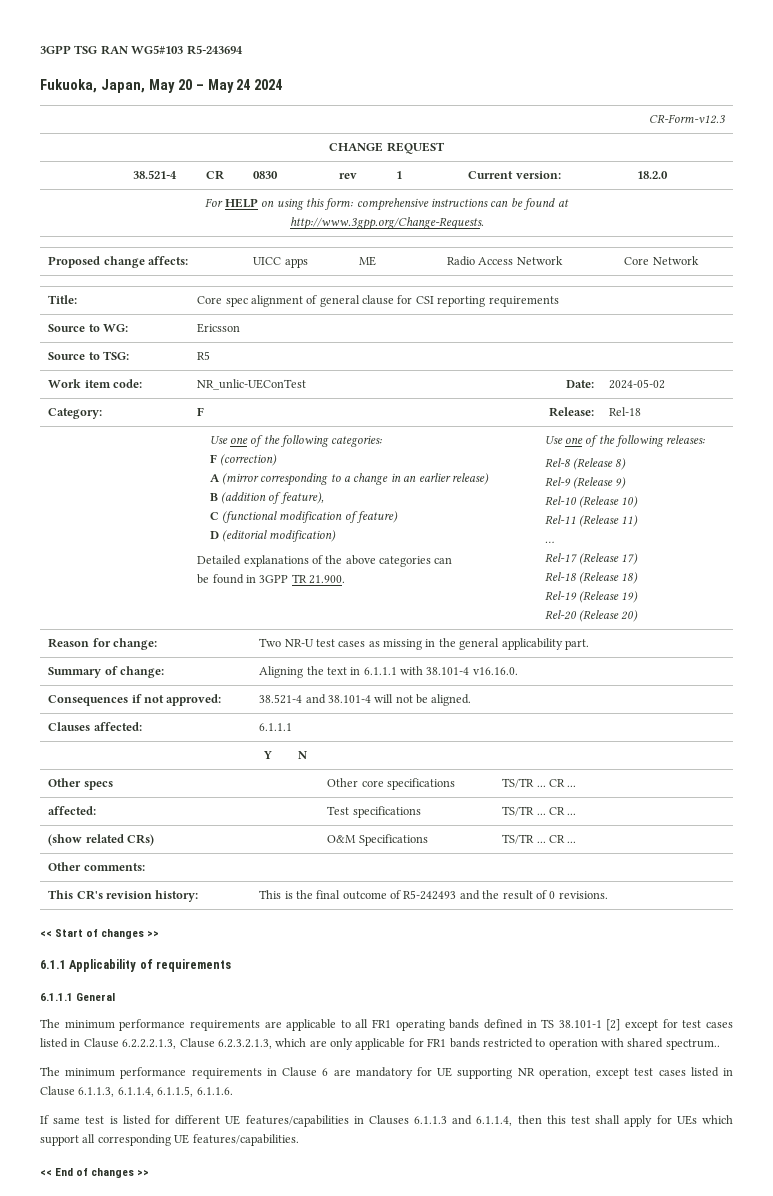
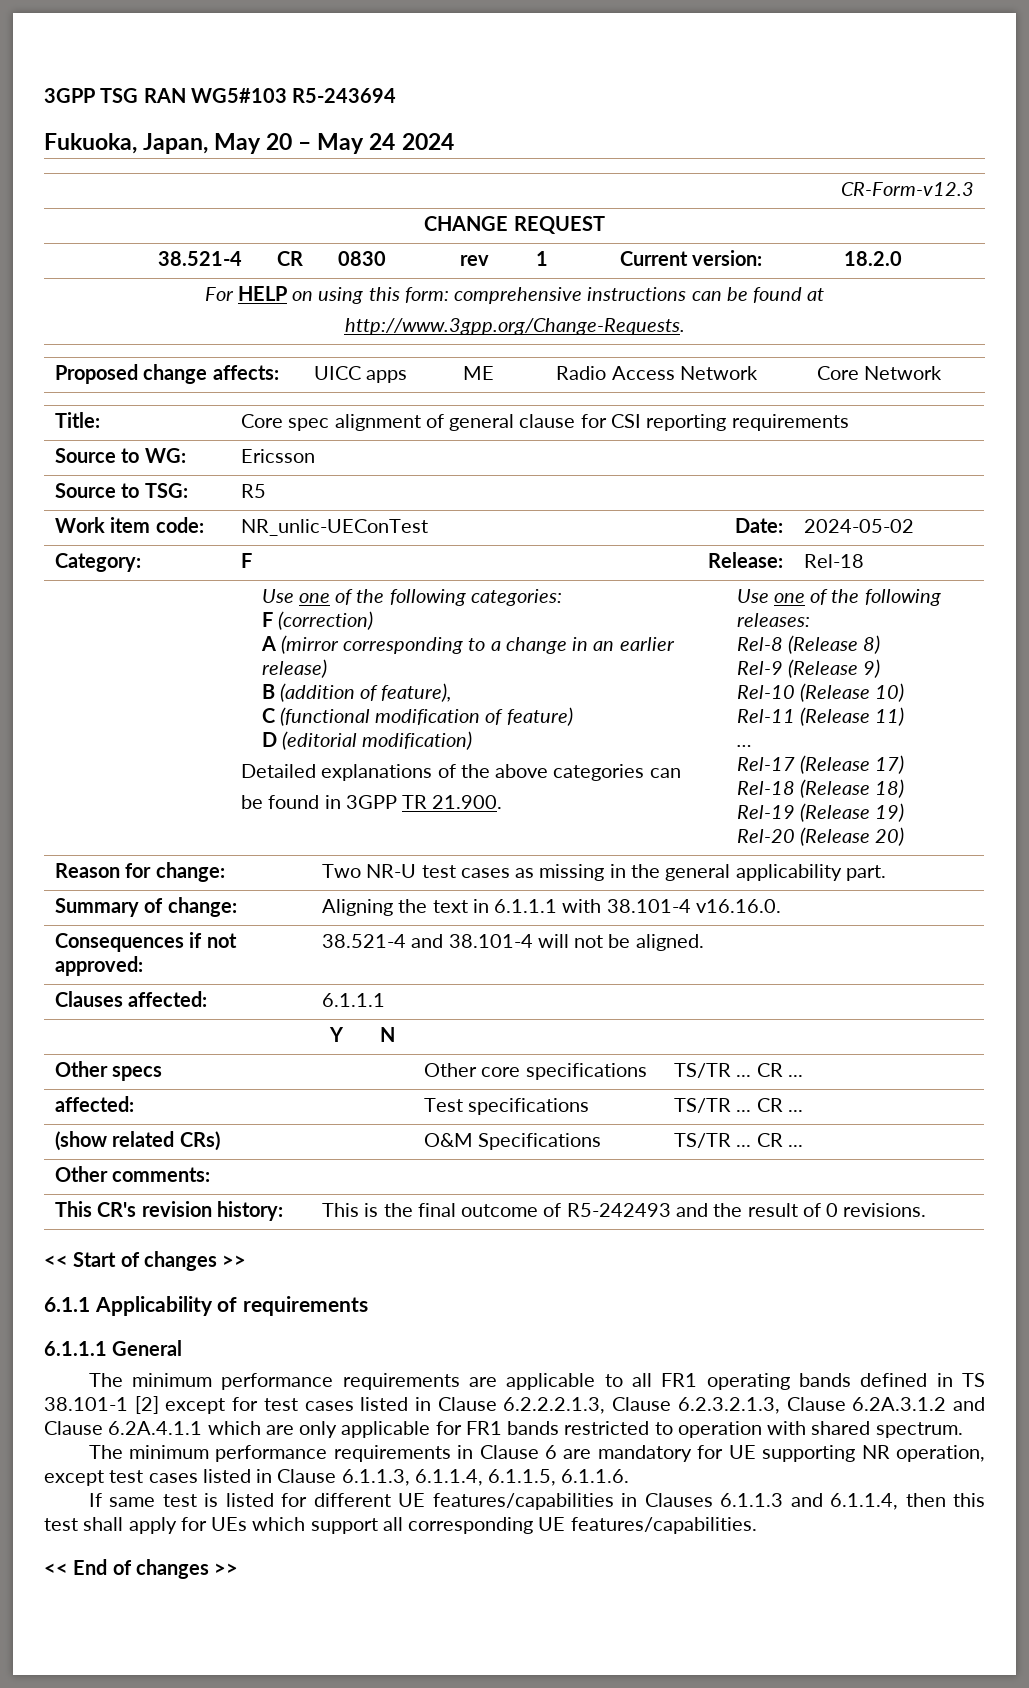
(272, 1044) none -> [786,1397,985,1411] [44,1421,203,1435] Clause 6.2A.3.1.2 and Clause 6.2A.4.1.1
[665,1039,720,1050] spectrum.. -> [875,1422,963,1438] spectrum.

